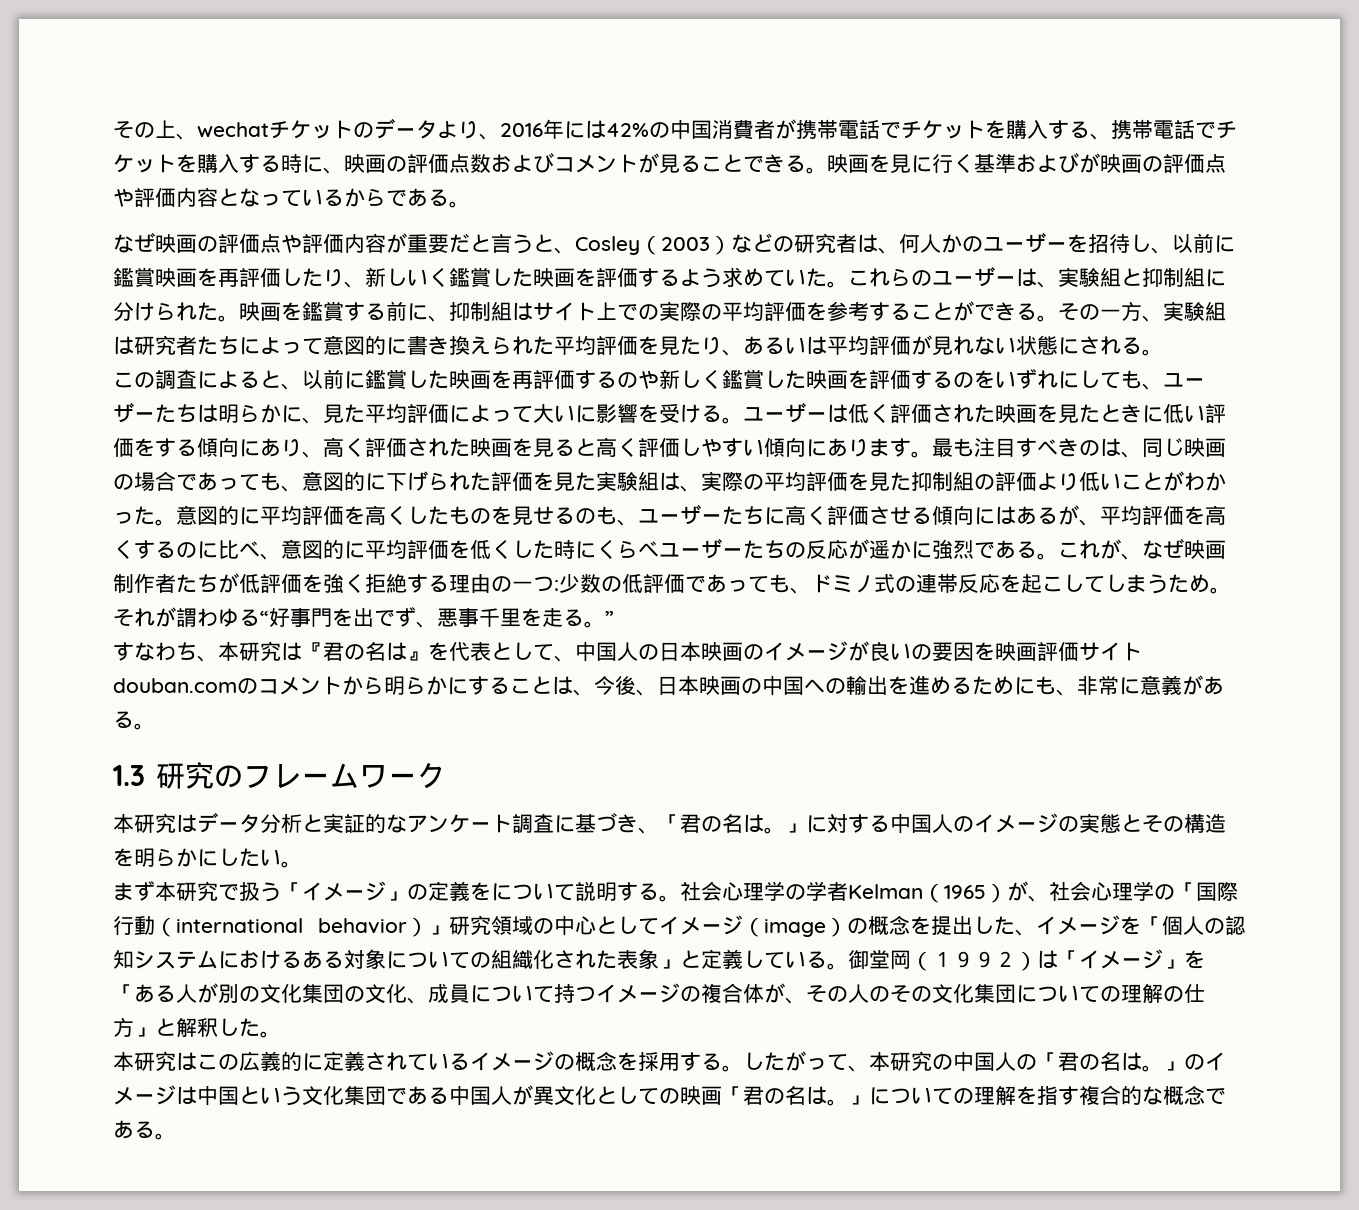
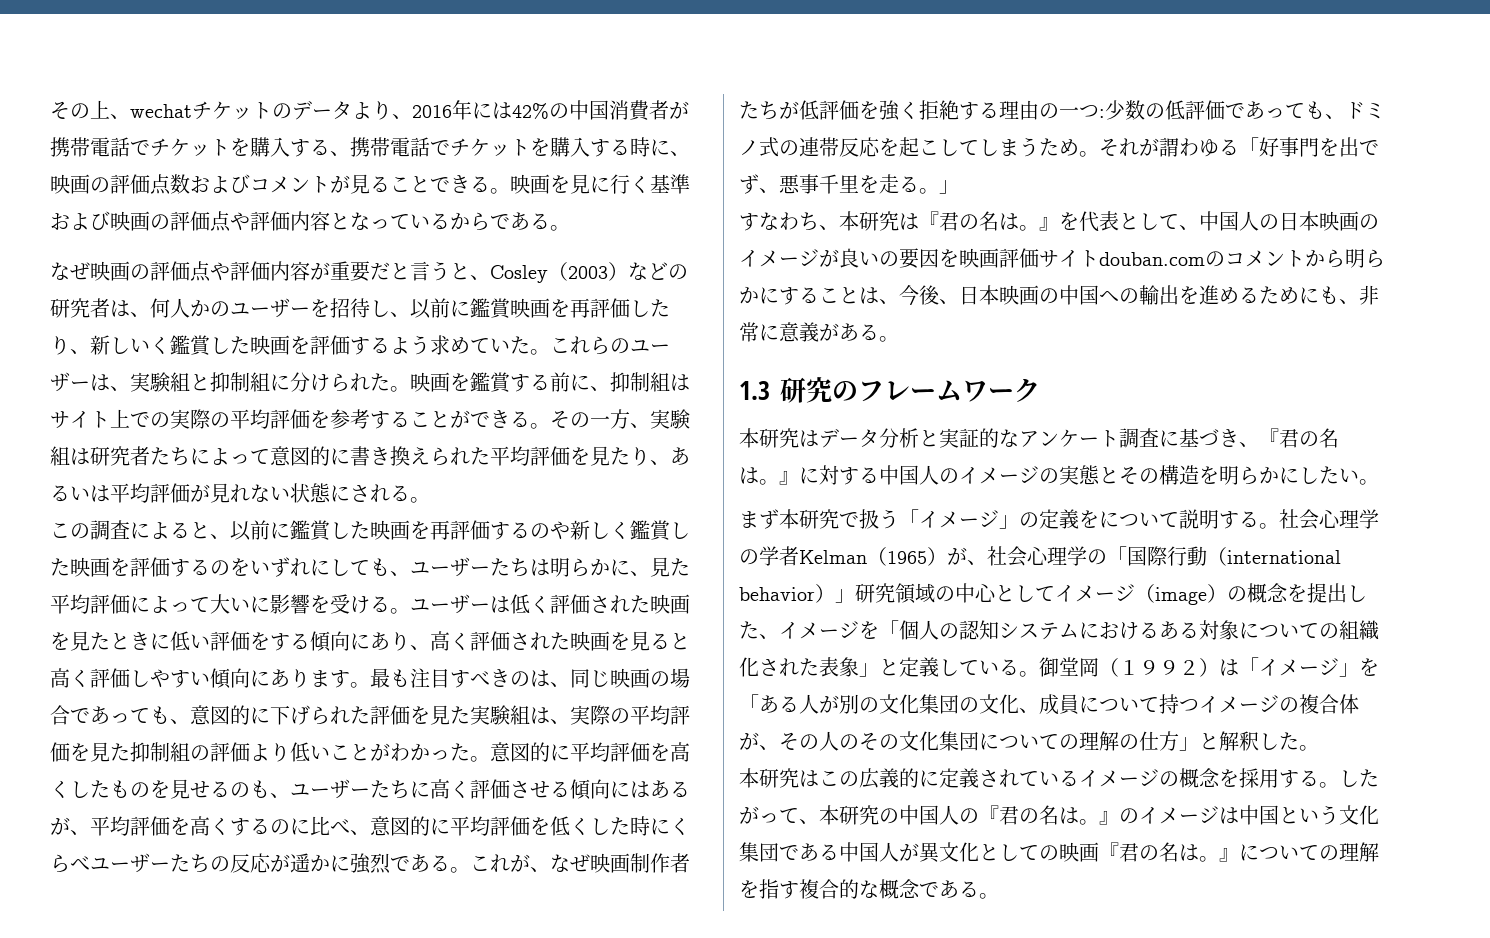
[1079,153,1100,173] が -> (110, 220) none
[260,611,269,625] “ -> [1239,137,1259,155] 「
[605,611,614,625] ” -> [939,180,959,194] 」
(407, 651) none -> [1019,225,1039,231] 。
[659,814,806,834] 「君の名は。」 -> [1259,428,1339,448] [739,467,799,485] 『君の名は。』
[1037,1052,1184,1072] 「君の名は。」 -> [979,805,1119,825] 『君の名は。』
[722,1086,869,1106] 「君の名は。」 -> [1099,842,1239,862] 『君の名は。』

